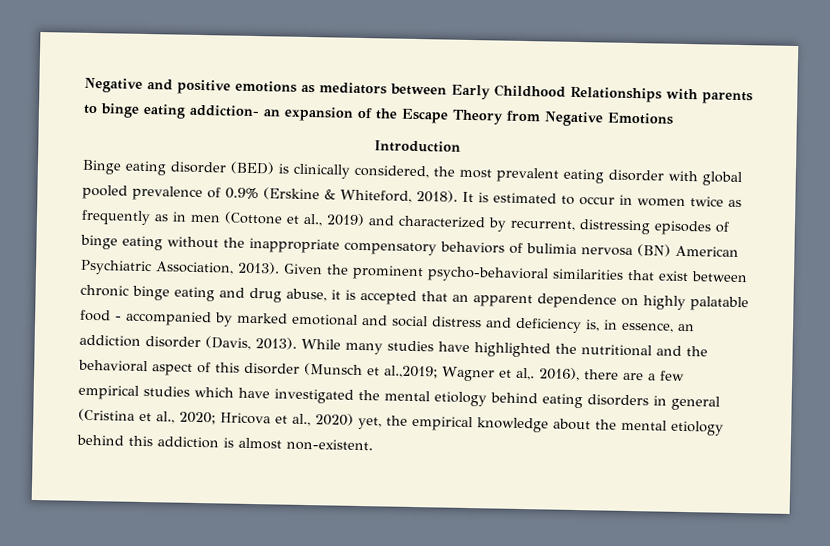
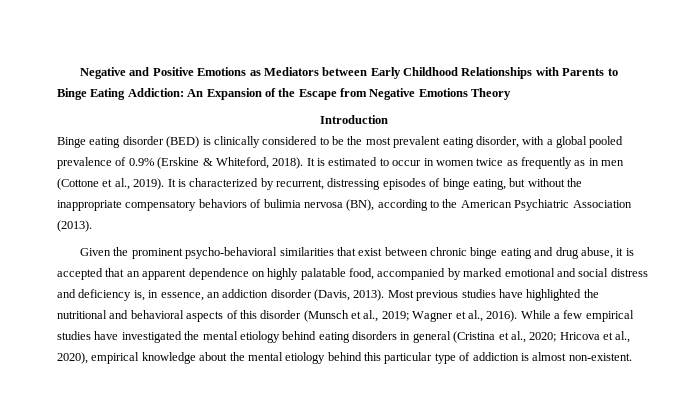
[177,79,387,95] positive emotions as mediators -> [152,67,319,76] Positive Emotions as Mediators
[702,91,753,105] [83,103,354,122] parents to binge eating addiction- an expansion -> [562,68,618,76] [57,88,262,100] Parents to Binge Eating Addiction: An Expansion
[452,109,504,125] Theory -> (337, 94) none
(673, 118) none -> [471,88,512,100] Theory
[354,164,429,179] considered, -> [262,136,344,145] considered to be
[608,169,698,182] disorder with -> [475,136,553,148] disorder, with a
[326,213,395,227] 2019) and -> [133,178,186,190] 2019). It is
[122,235,163,251] eating -> [472,178,526,190] eating, but
[637,244,739,257] [80,259,280,276] (BN) American Psychiatric Association, 2013). -> [346,199,632,211] [57,220,92,232] (BN), according to the American Psychiatric Association (2013). //
[80,309,122,322] food - -> [349,268,374,280] food,
[301,338,383,355] While many -> [387,290,459,301] Most previous
[686,346,708,357] [78,359,193,376] the behavioral aspect -> [130,310,224,322] behavioral aspects
[384,365,644,382] al.,2019; Wagner et al,. 2016), there are -> [363,310,551,322] al., 2019; Wagner et al., 2016). While
[194,386,234,398] which -> (91, 335) none
[315,413,408,430] 2020) yet, the -> [57,352,88,364] 2020),
(153, 441) none -> [384,352,471,364] particular type of

